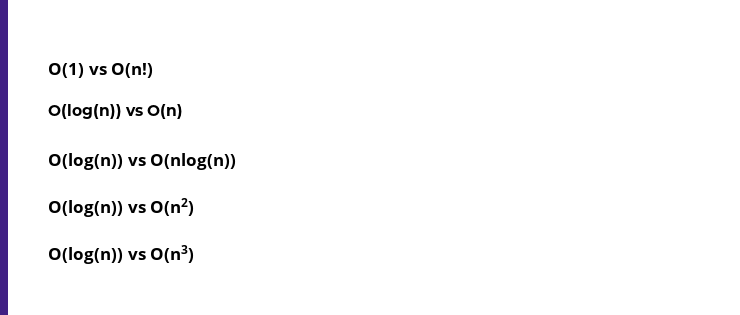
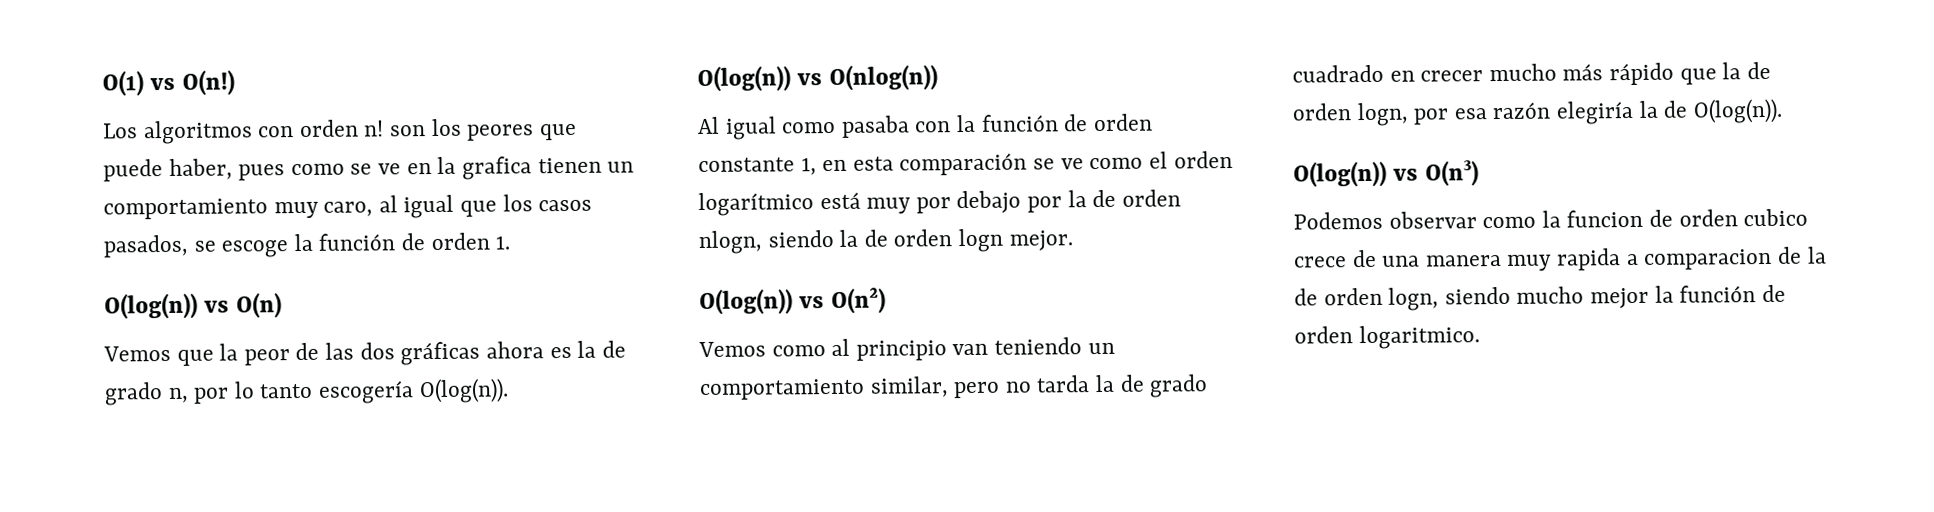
[48,104,184,119] [48,153,237,170] [48,198,195,217] [48,245,195,264] O(log(n)) vs O(n) // O(log(n)) vs O(nlog(n)) // O(log(n)) vs O(n2) // O(log(n)) vs O(n3) -> [102,118,577,145] [103,156,635,182] [103,194,593,220] [103,232,511,258] [104,292,282,320] [103,340,626,366] [104,378,509,406] [697,64,938,93] [697,113,1153,140] [698,151,1233,176] [698,189,1181,217] [698,228,1073,255] [699,287,886,316] [698,337,1115,361] [699,374,1209,401] [1292,61,1771,86] [1292,98,1783,127] [1293,160,1479,188] [1293,208,1809,230] [1294,246,1827,271] [1294,284,1786,311] [1294,325,1480,350] Los algoritmos con orden n! son los peores que puede haber, pues como se ve en la grafica tienen un comportamiento muy caro, al igual que los casos pasados, se escoge la función de orden 1. // O(log(n)) vs O(n) // Vemos que la peor de las dos gráficas ahora es la de grado n, por lo tanto escogería O(log(n)). // O(log(n)) vs O(nlog(n)) // Al igual como pasaba con la función de orden constante 1, en esta comparación se ve como el orden logarítmico está muy por debajo por la de orden nlogn, siendo la de orden logn mejor. // O(log(n)) vs O(n2) // Vemos como al principio van teniendo un comportamiento similar, pero no tarda la de grado cuadrado en crecer mucho más rápido que la de orden logn, por esa razón elegiría la de O(log(n)). // O(log(n)) vs O(n3) // Podemos observar como la funcion de orden cubico crece de una manera muy rapida a comparacion de la de orden logn, siendo mucho mejor la función de orden logaritmico.

